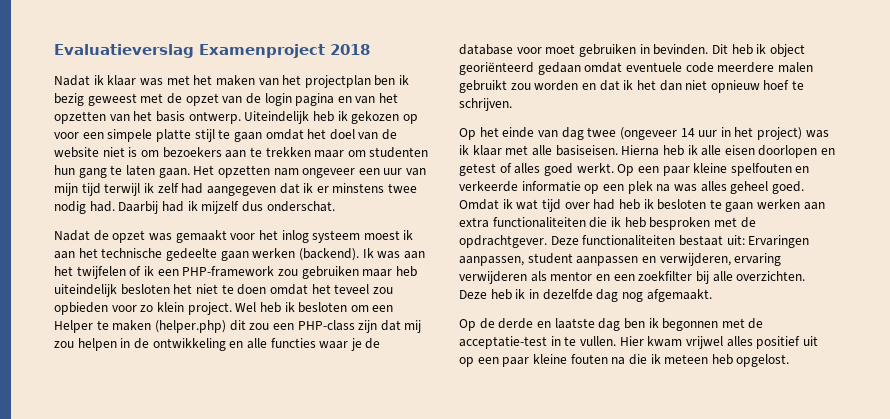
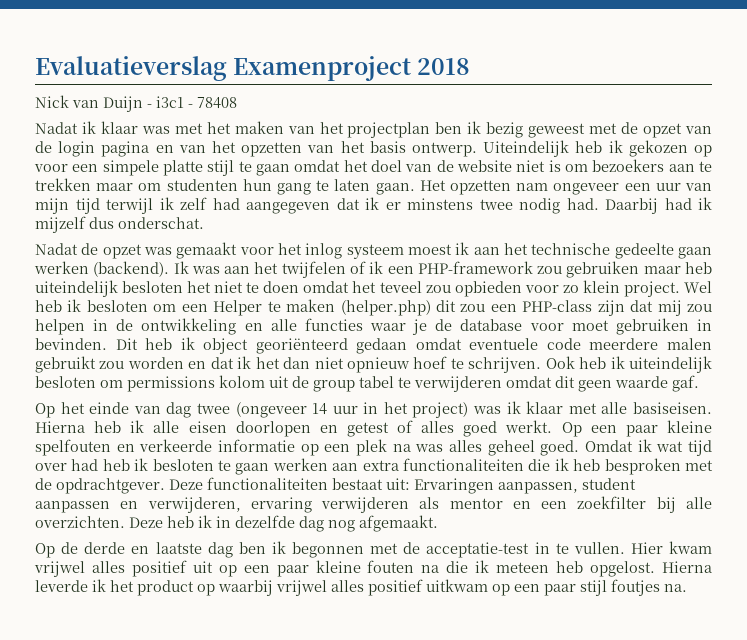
(370, 49) none -> [35,95,237,112] // Nick van Duijn - i3c1 - 78408
(512, 104) none -> [545,356,712,373] [35,375,699,392] Ook heb ik uiteindelijk besloten om permissions kolom uit de group tabel te verwijderen omdat dit geen waarde gaf.
(790, 360) none -> [661,561,712,573] [35,579,687,596] Hierna leverde ik het product op waarbij vrijwel alles positief uitkwam op een paar stijl foutjes na.

